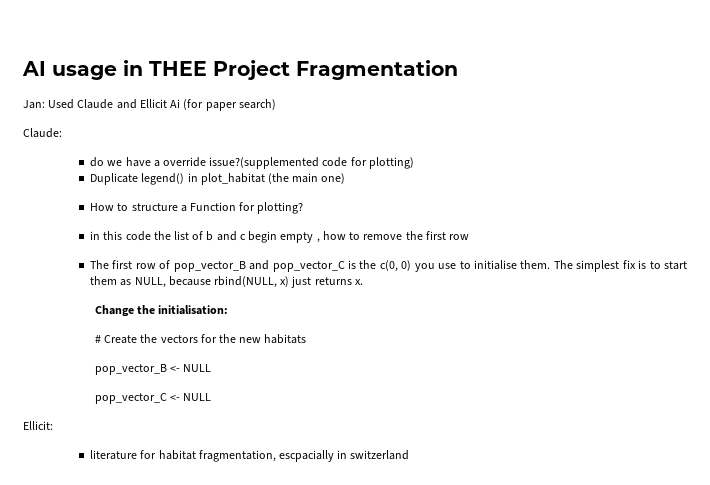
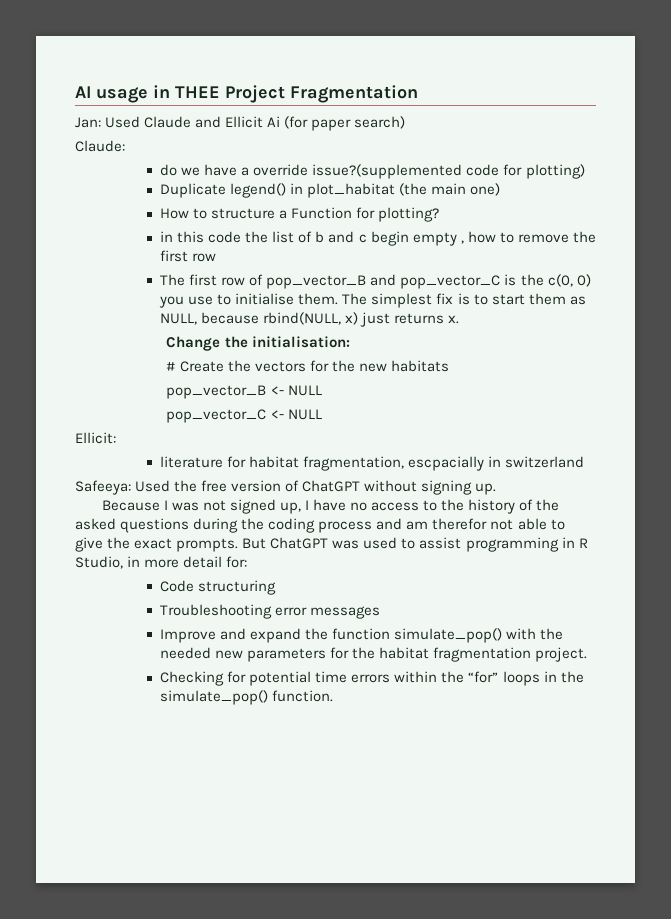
(410, 455) none -> [75,480,497,495] [101,499,560,514] [75,518,565,533] [75,537,588,552] [75,556,248,569] [160,580,277,595] [160,604,381,619] [160,628,564,643] [160,647,588,662] [160,671,584,686] [160,690,334,705] // Safeeya: Used the free version of ChatGPT without signing up. // Because I was not signed up, I have no access to the history of the asked questions during the coding process and am therefor not able to give the exact prompts. But ChatGPT was used to assist programming in R Studio, in more detail for: // Code structuring // Troubleshooting error messages // Improve and expand the function simulate_pop() with the needed new parameters for the habitat fragmentation project. // Checking for potential time errors within the “for” loops in the simulate_pop() function.

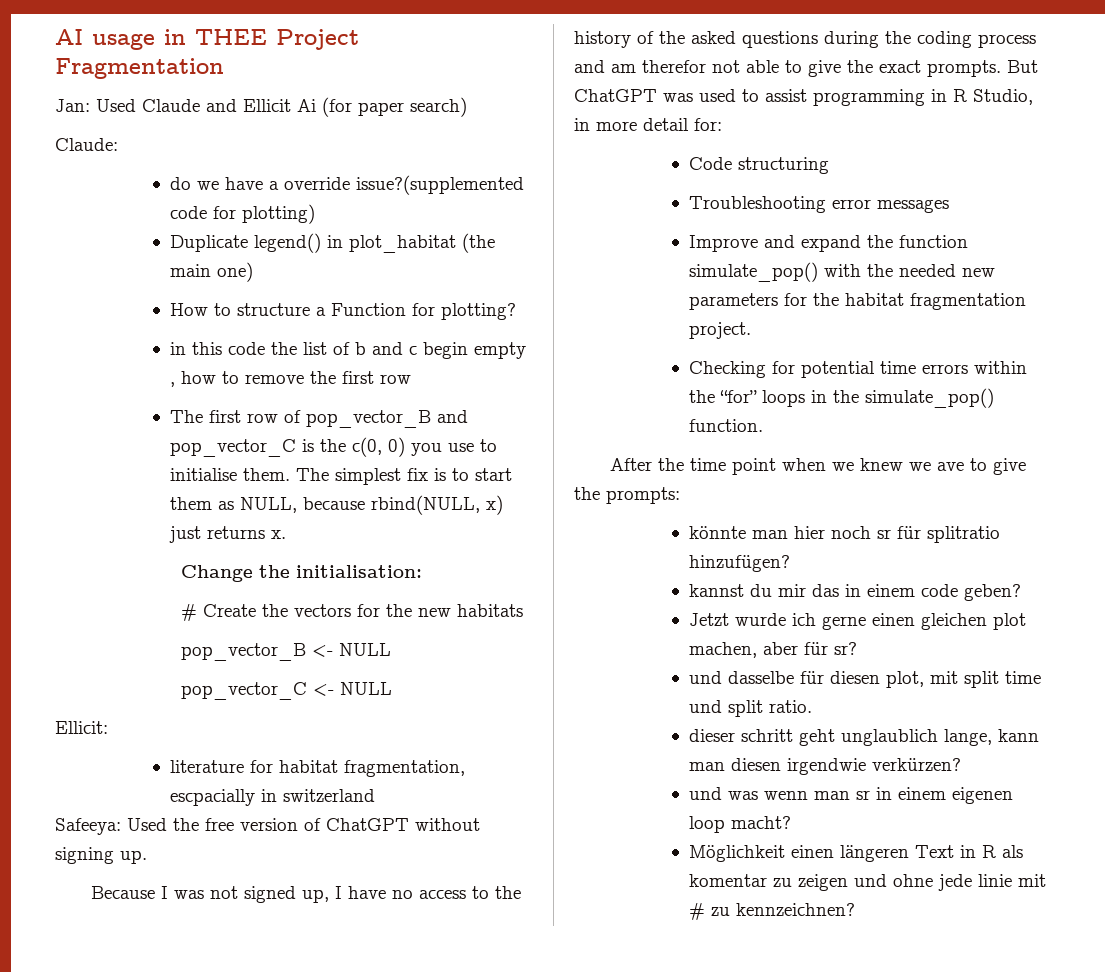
(334, 696) none -> [609,458,1026,475] [574,487,680,504] [689,526,1001,543] [689,555,791,572] [689,584,1022,601] [689,613,1027,630] [689,642,858,658] [689,671,1042,688] [689,700,813,717] [689,729,1040,746] [689,758,962,775] [689,787,1014,804] [689,816,792,833] [689,845,1024,862] [689,874,1047,891] [689,903,856,920] // After the time point when we knew we ave to give the prompts: // könnte man hier noch sr für splitratio hinzufügen? // kannst du mir das in einem code geben? // Jetzt wurde ich gerne einen gleichen plot machen, aber für sr? // und dasselbe für diesen plot, mit split time und split ratio. // dieser schritt geht unglaublich lange, kann man diesen irgendwie verkürzen? // und was wenn man sr in einem eigenen loop macht? // Möglichkeit einen längeren Text in R als komentar zu zeigen und ohne jede linie mit # zu kennzeichnen?

